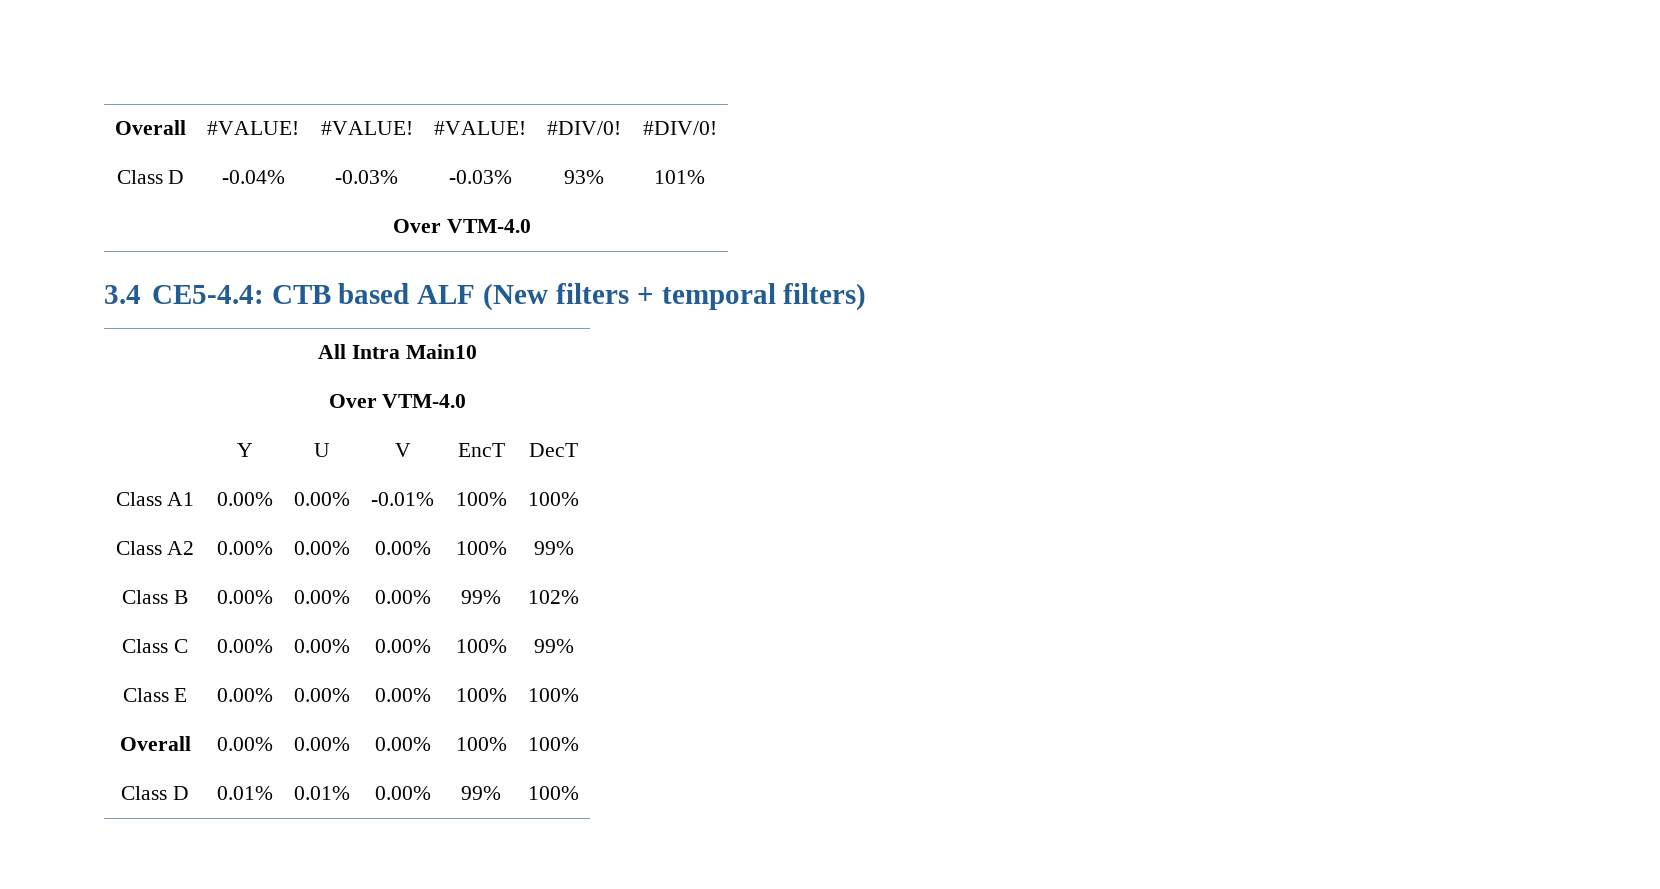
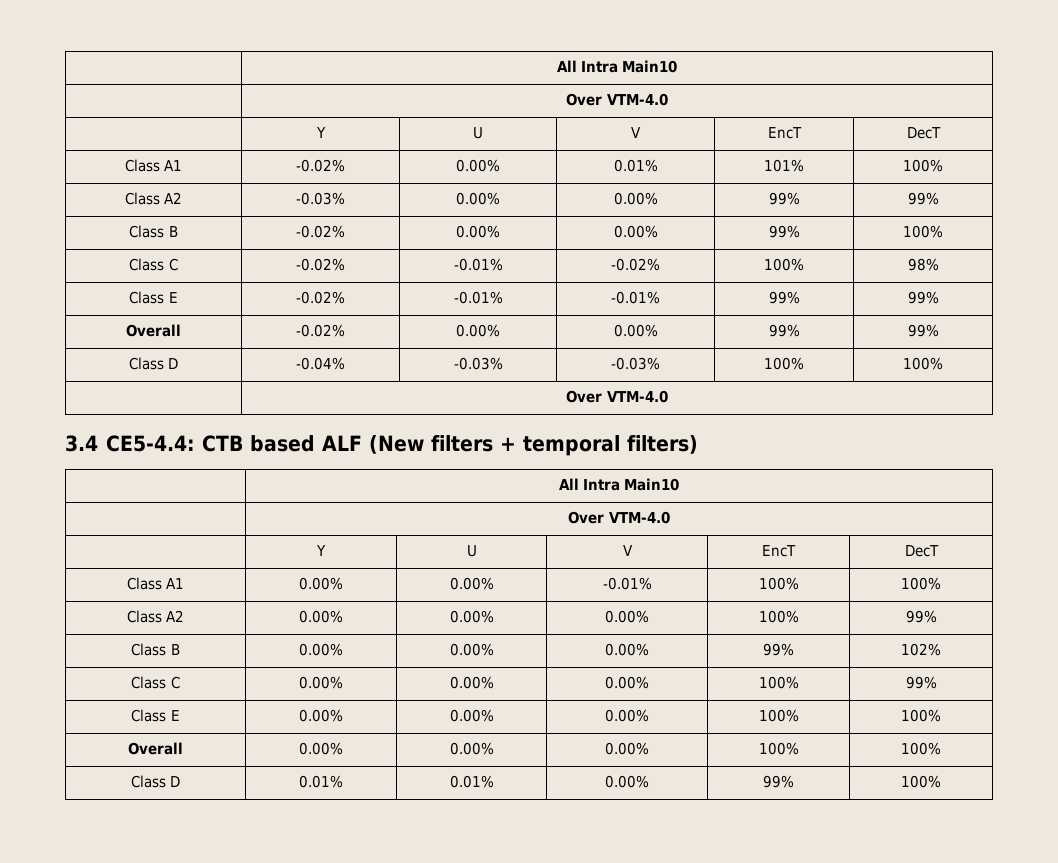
[115,120,186,135] [207,121,299,135] [320,121,413,135] [434,121,526,135] [547,121,621,135] [642,121,717,135] Overall | #VALUE! | #VALUE! | #VALUE! | #DIV/0! | #DIV/0! -> [556,60,678,73] [566,93,668,106] [315,127,326,138] [473,127,483,139] [631,127,641,138] [767,127,802,139] [906,127,941,139] [124,159,183,172] [296,159,345,172] [456,159,500,172] [613,159,658,172] [764,159,804,172] [903,159,943,172] [124,192,183,205] [296,192,345,205] [456,192,500,205] [613,192,658,205] [768,192,800,205] [907,192,939,205] [129,225,178,238] [296,225,345,238] [456,225,500,238] [613,225,658,238] [768,225,800,238] [903,225,943,238] [129,258,178,271] [296,258,345,271] [453,258,503,271] [611,258,660,271] [764,258,804,271] [907,258,939,271] [129,291,178,304] [296,291,345,304] [453,291,503,304] [611,291,660,304] [768,291,800,304] [907,291,939,304] [126,324,181,337] [296,324,345,337] [456,324,500,337] [613,324,658,337] [768,324,800,337] [907,324,939,337] | All Intra Main10 // | Over VTM-4.0 // | Y | U | V | EncT | DecT // Class A1 | -0.02% | 0.00% | 0.01% | 101% | 100% // Class A2 | -0.03% | 0.00% | 0.00% | 99% | 99% // Class B | -0.02% | 0.00% | 0.00% | 99% | 100% // Class C | -0.02% | -0.01% | -0.02% | 100% | 98% // Class E | -0.02% | -0.01% | -0.01% | 99% | 99% // Overall | -0.02% | 0.00% | 0.00% | 99% | 99%
[564,170,604,184] [654,170,705,184] 93% | 101% -> [764,357,804,370] [903,357,943,370] 100% | 100%

